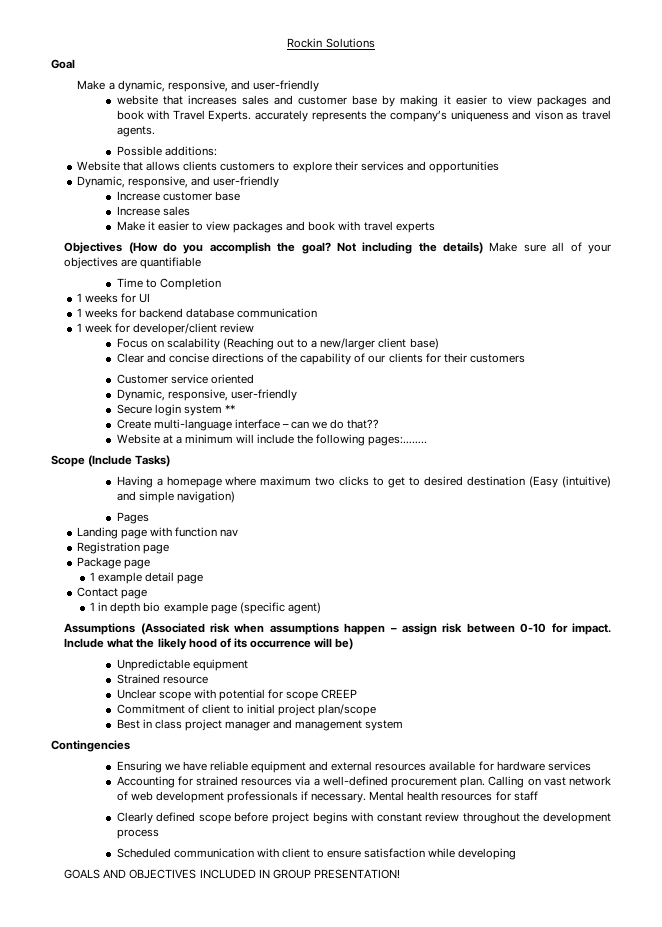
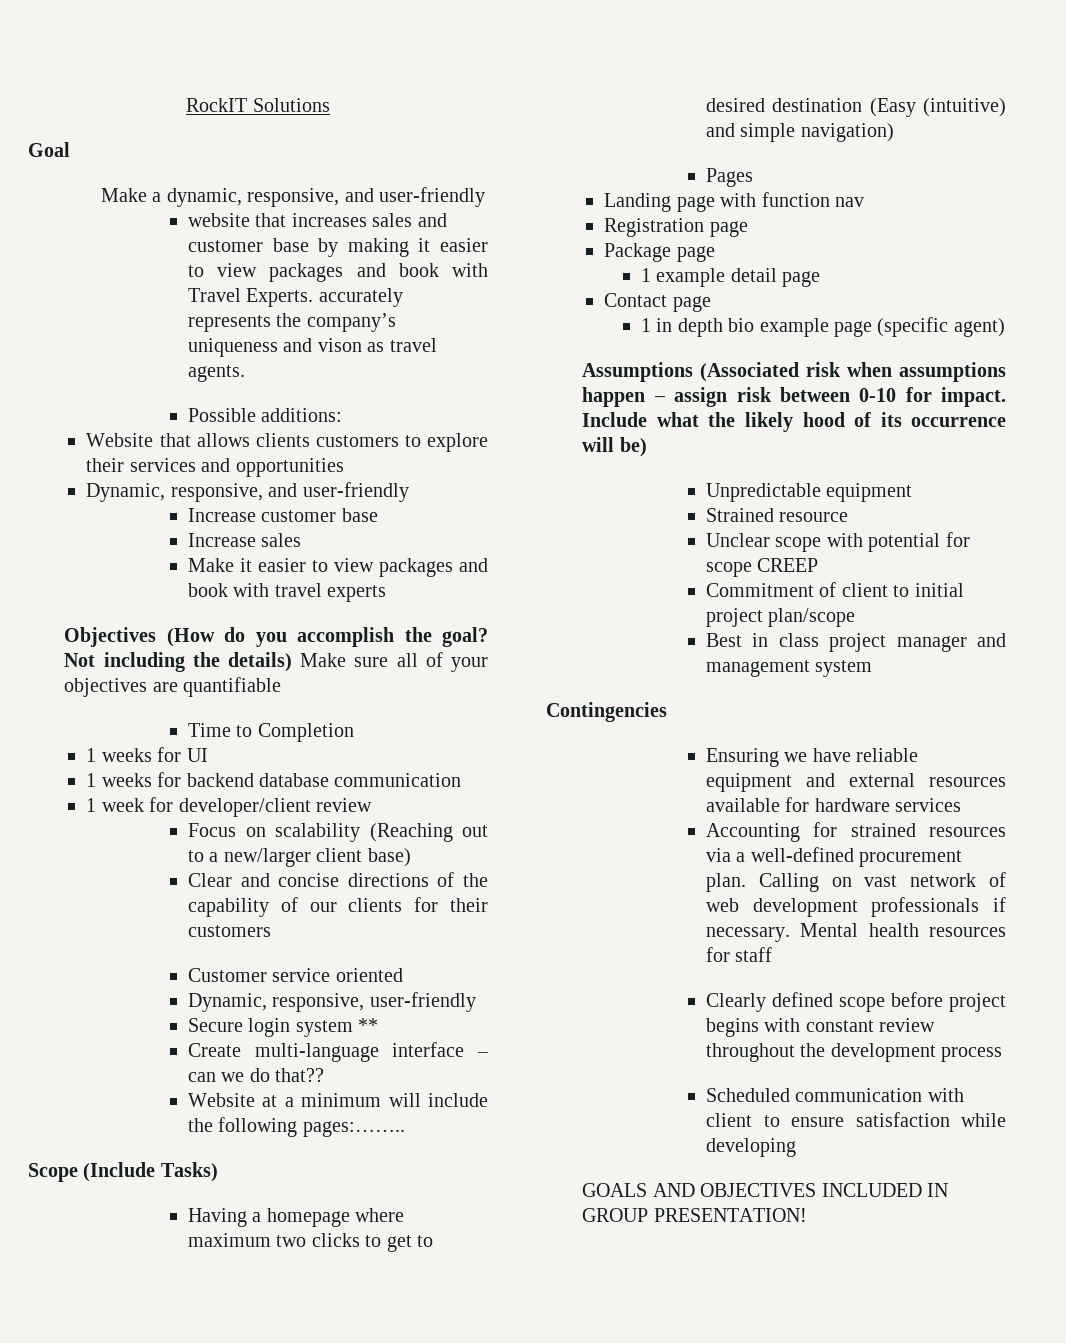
[287,38,323,48] Rockin -> [186,98,248,112] RockIT

